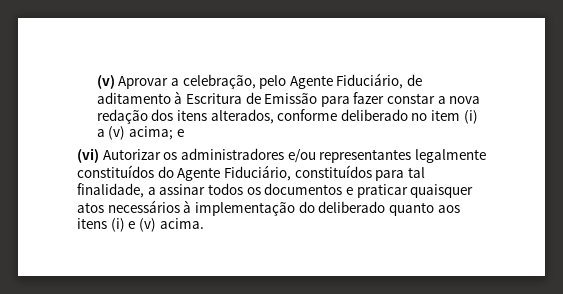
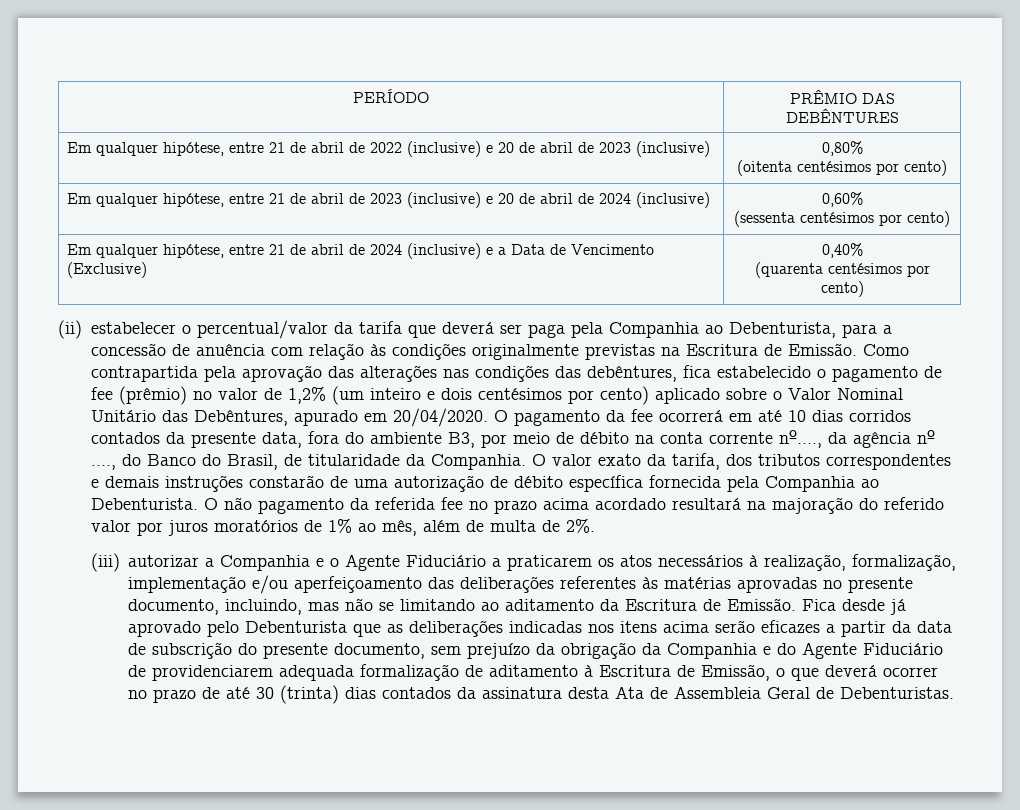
[96,73,404,89] (v) Aprovar a celebração, pelo Agente Fiduciário, -> [353,89,429,103] [789,89,895,104] [785,108,899,123] [67,141,711,157] [821,141,863,156] [737,160,947,176] [67,192,711,208] [821,192,863,207] [734,211,950,227] [67,243,655,259] [67,262,148,278] [821,243,863,258] [754,262,930,278] [820,281,864,297] [58,320,892,339] [90,343,909,360] [90,365,942,382] [90,386,903,405] [90,408,911,427] [90,430,935,448] [90,453,951,470] [90,475,879,492] [90,497,944,514] [90,518,595,536] [90,553,957,572] [128,575,914,594] [128,598,907,615] [128,620,953,637] [128,642,944,659] [128,664,460,681] PERÍODO | PRÊMIO DAS DEBÊNTURES // Em qualquer hipótese, entre 21 de abril de 2022 (inclusive) e 20 de abril de 2023 (inclusive) | 0,80% // (oitenta centésimos por cento) // Em qualquer hipótese, entre 21 de abril de 2023 (inclusive) e 20 de abril de 2024 (inclusive) | 0,60% // (sessenta centésimos por cento) // Em qualquer hipótese, entre 21 de abril de 2024 (inclusive) e a Data de Vencimento (Exclusive) | 0,40% // (quarenta centésimos por cento) // (ii) estabelecer o percentual/valor da tarifa que deverá ser paga pela Companhia ao Debenturista, para a concessão de anuência com relação às condições originalmente previstas na Escritura de Emissão. Como contrapartida pela aprovação das alterações nas condições das debêntures, fica estabelecido o pagamento de fee (prêmio) no valor de 1,2% (um inteiro e dois centésimos por cento) aplicado sobre o Valor Nominal Unitário das Debêntures, apurado em 20/04/2020. O pagamento da fee ocorrerá em até 10 dias corridos contados da presente data, fora do ambiente B3, por meio de débito na conta corrente nº...., da agência nº ...., do Banco do Brasil, de titularidade da Companhia. O valor exato da tarifa, dos tributos correspondentes e demais instruções constarão de uma autorização de débito específica fornecida pela Companhia ao Debenturista. O não pagamento da referida fee no prazo acima acordado resultará na majoração do referido valor por juros moratórios de 1% ao mês, além de multa de 2%. // (iii) autorizar a Companhia e o Agente Fiduciário a praticarem os atos necessários à realização, formalização, implementação e/ou aperfeiçoamento das deliberações referentes às matérias aprovadas no presente documento, incluindo, mas não se limitando ao aditamento da Escritura de Emissão. Fica desde já aprovado pelo Debenturista que as deliberações indicadas nos itens acima serão eficazes a partir da data de subscrição do presente documento, sem prejuízo da obrigação da Companhia e do Agente Fiduciário de providenciarem adequada formalização
[264,92,481,107] [96,109,478,124] [96,126,184,140] [77,148,486,163] [77,165,425,181] [77,183,474,198] [77,200,460,216] [77,218,204,232] Emissão para fazer constar a nova redação dos itens alterados, conforme deliberado no item (i) a (v) acima; e // (vi) Autorizar os administradores e/ou representantes legalmente constituídos do Agente Fiduciário, constituídos para tal finalidade, a assinar todos os documentos e praticar quaisquer atos necessários à implementação do deliberado quanto aos itens (i) e (v) acima. -> [701,664,939,681] [128,685,955,704] Emissão, o que deverá ocorrer no prazo de até 30 (trinta) dias contados da assinatura desta Ata de Assembleia Geral de Debenturistas.

